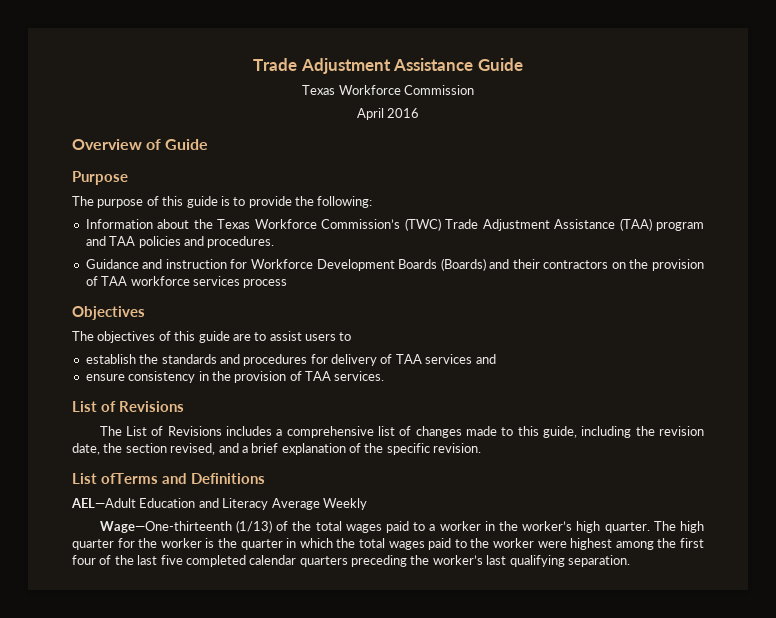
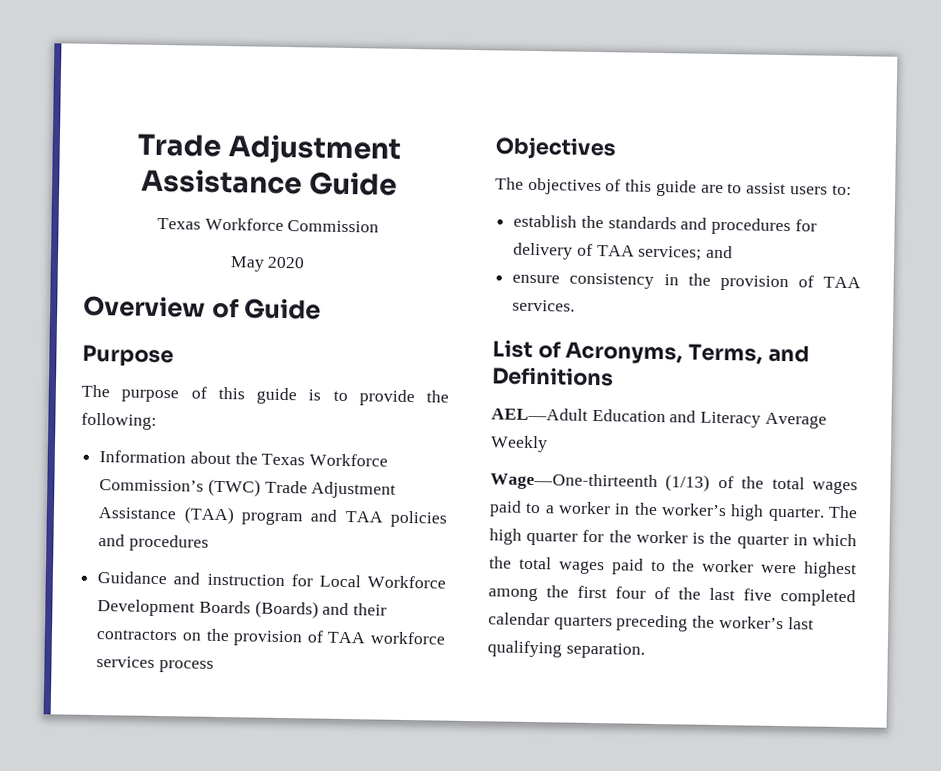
[356,108,420,120] April 2016 -> [229,256,306,272] May 2020
[207,236,275,248] procedures. -> [128,534,209,552] procedures
(248, 264) none -> [318,574,361,588] Local
[339,332,352,341] to -> [831,184,852,196] to:
[425,354,473,364] services -> [638,245,703,261] services;
[119,401,184,412] [99,426,705,438] [72,443,482,455] [72,473,158,484] Revisions // The List of Revisions includes a comprehensive list of changes made to this guide, including the revision date, the section revised, and a brief explanation of the specific revision. // List ofTerms -> [565,341,764,365] Acronyms, Terms,

